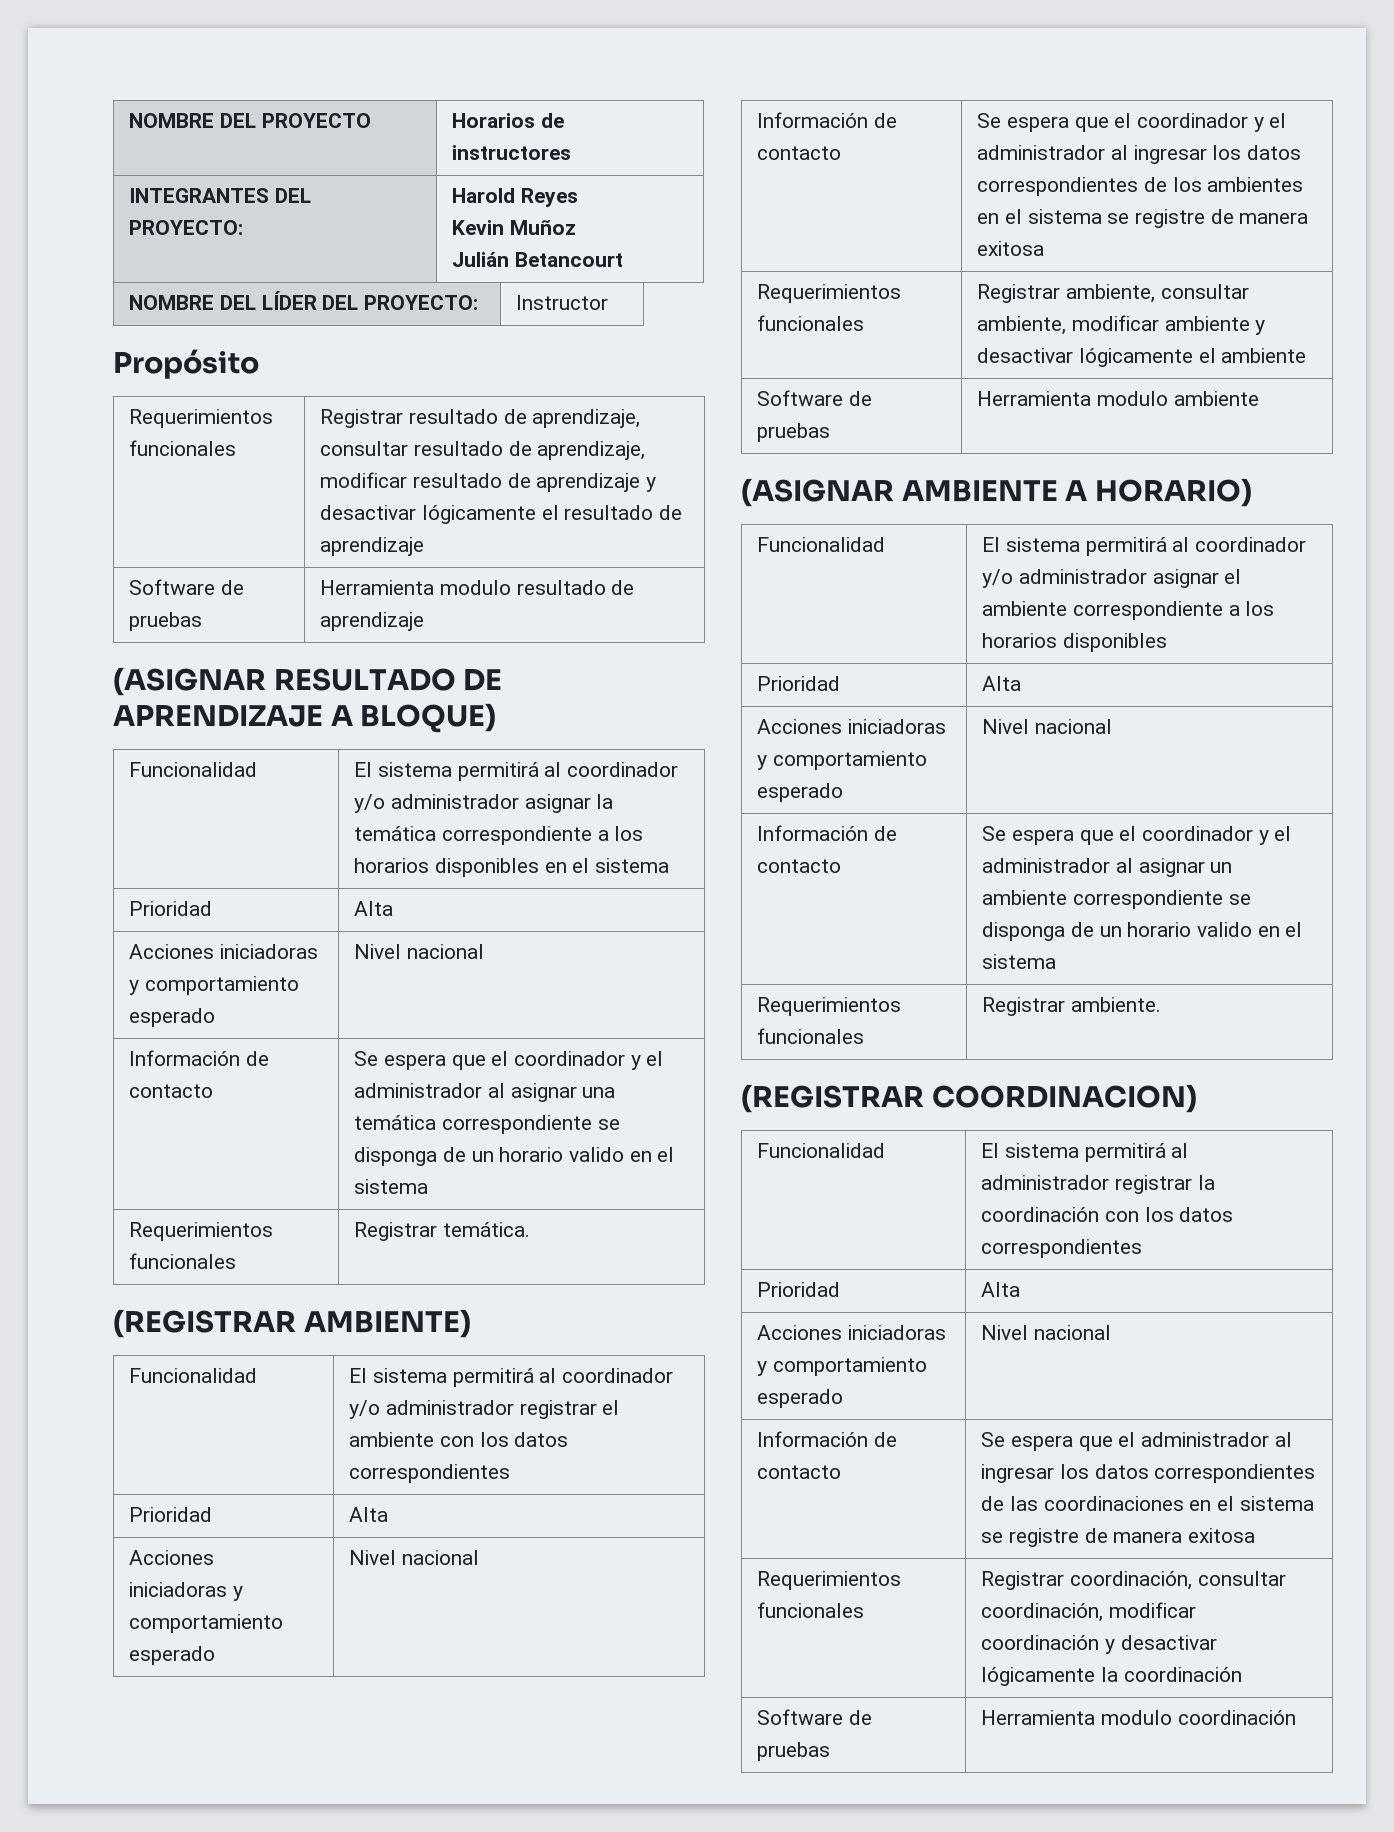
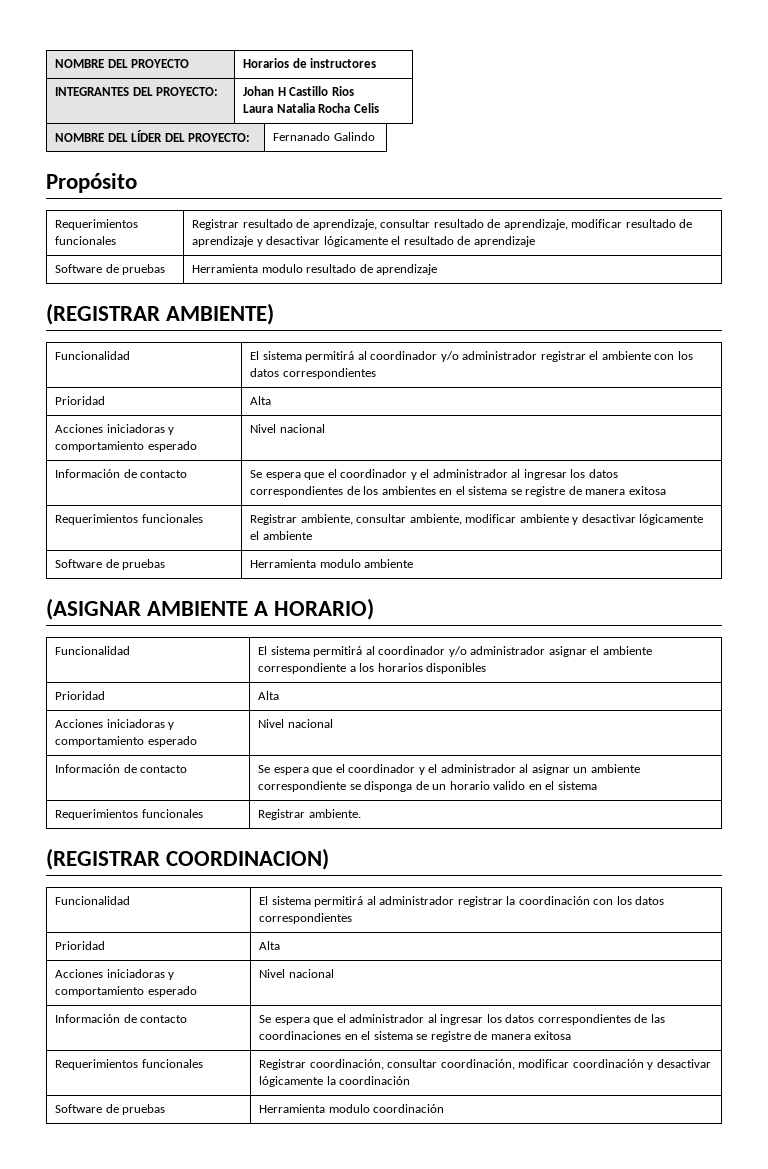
[452,188,579,207] [452,220,577,235] [452,252,624,267] Harold Reyes // Kevin Muñoz // Julián Betancourt -> [243,86,354,96] [243,103,379,113] Johan H Castillo Rios // Laura Natalia Rocha Celis
[516,295,609,310] Instructor -> [273,132,375,141] Fernanado Galindo
[113,667,503,696] [113,703,497,733] [129,762,258,777] [354,762,679,781] [354,794,614,813] [354,826,644,845] [354,858,670,877] [129,901,213,916] [354,901,394,916] [129,944,319,959] [129,976,300,995] [129,1008,216,1027] [354,944,485,959] [129,1050,270,1066] [129,1084,214,1098] [354,1051,664,1070] [354,1083,616,1102] [354,1115,620,1134] [354,1147,675,1166] [354,1179,429,1194] [129,1222,274,1241] [129,1253,237,1269] [354,1222,531,1241] // (ASIGNAR RESULTADO DE APRENDIZAJE A BLOQUE) // Funcionalidad | El sistema permitirá al coordinador y/o administrador asignar la temática correspondiente a los horarios disponibles en el sistema // Prioridad | Alta // Acciones iniciadoras y comportamiento esperado | Nivel nacional // Información de contacto | Se espera que el coordinador y el administrador al asignar una temática correspondiente se disponga de un horario valido en el sistema // Requerimientos funcionales | Registrar temática. -> (438, 269) none

